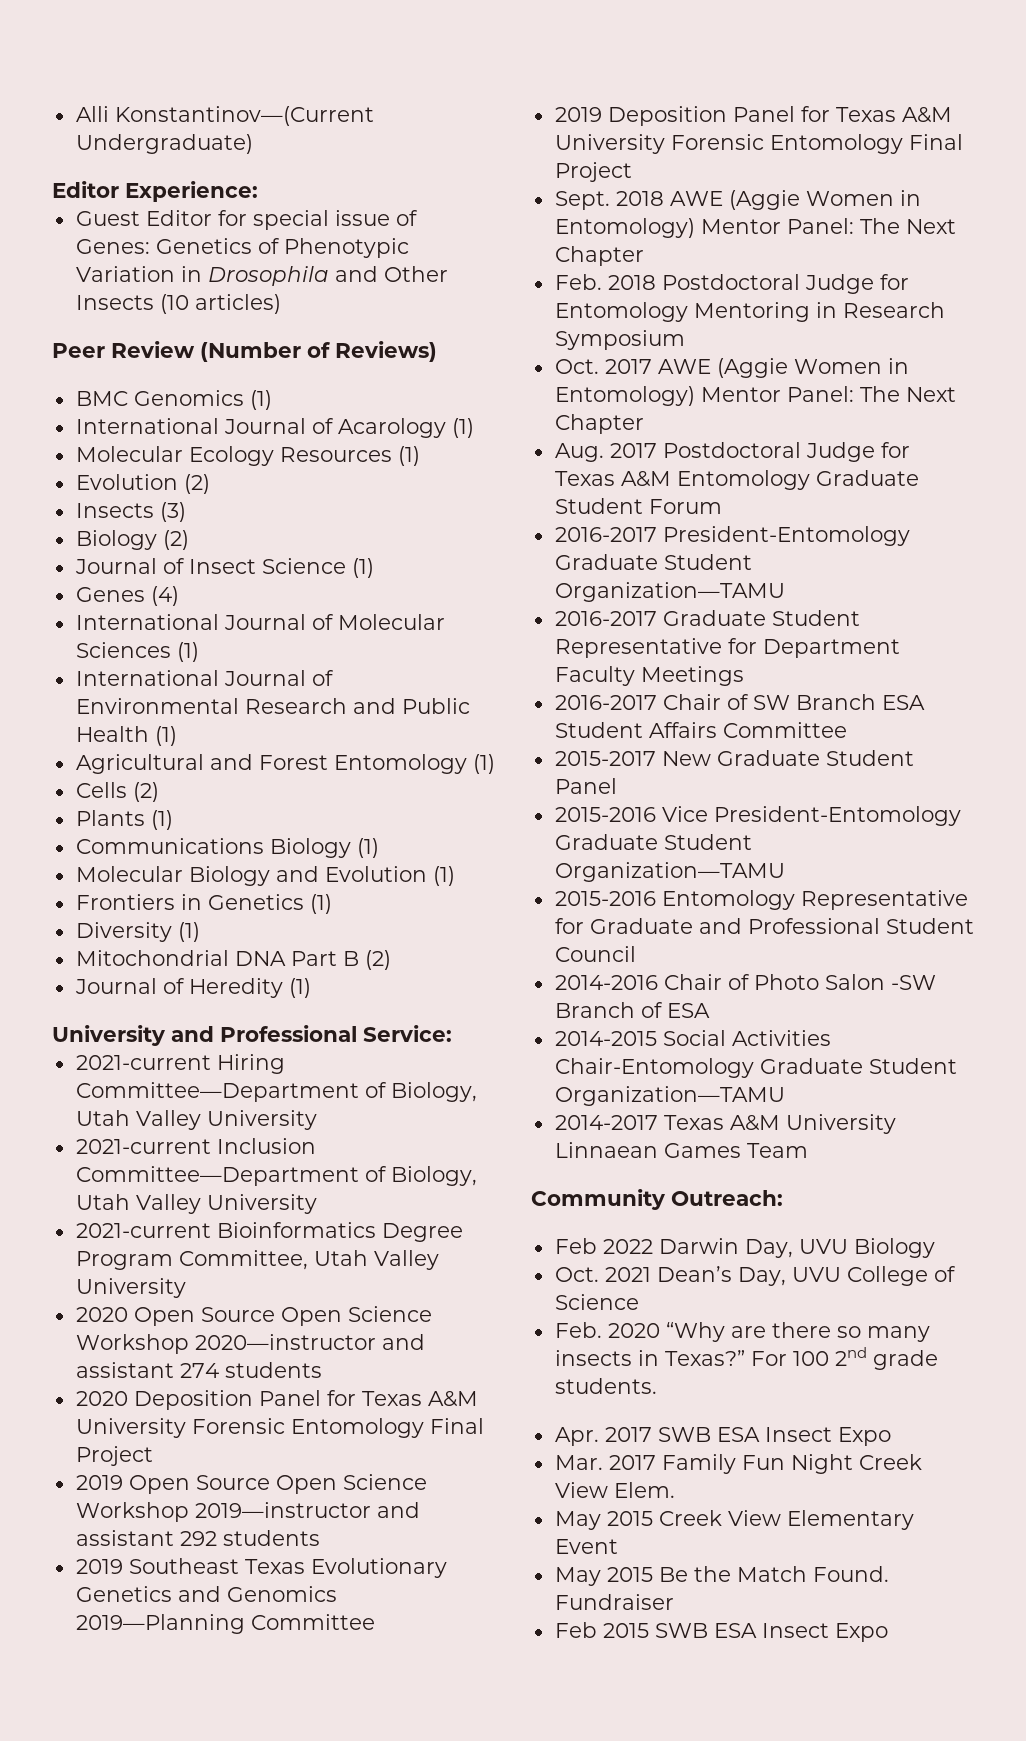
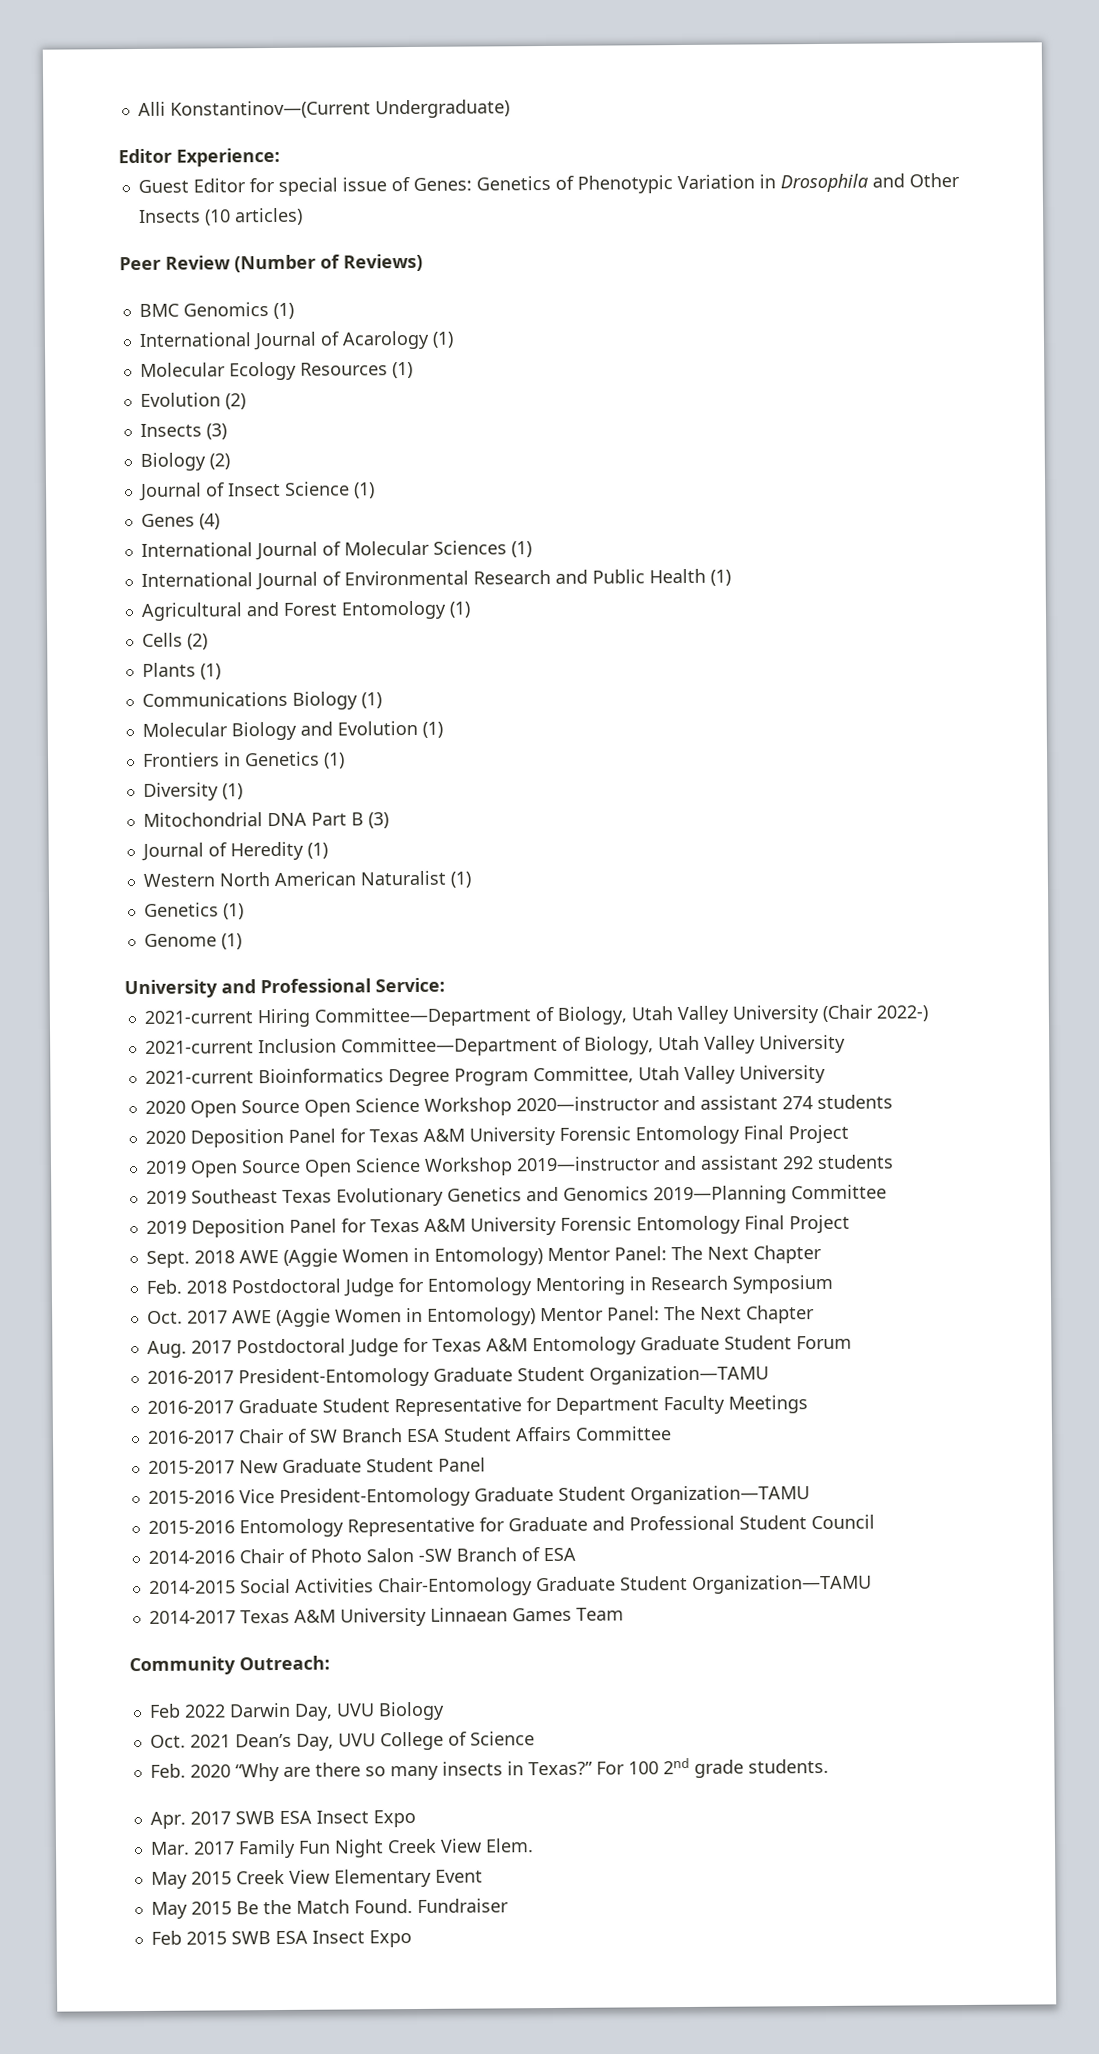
[364,950,391,970] (2) -> [367,812,389,829] (3)
(311, 988) none -> [142,870,471,888] [143,902,244,920] [143,933,242,950] // Western North American Naturalist (1) // Genetics (1) // Genome (1)
(317, 1120) none -> [821,1004,928,1023] (Chair 2022-)

